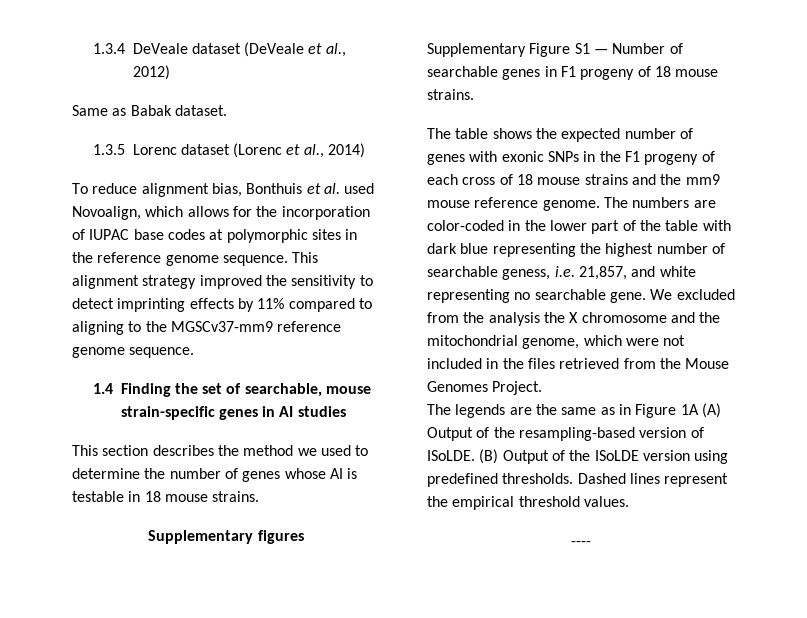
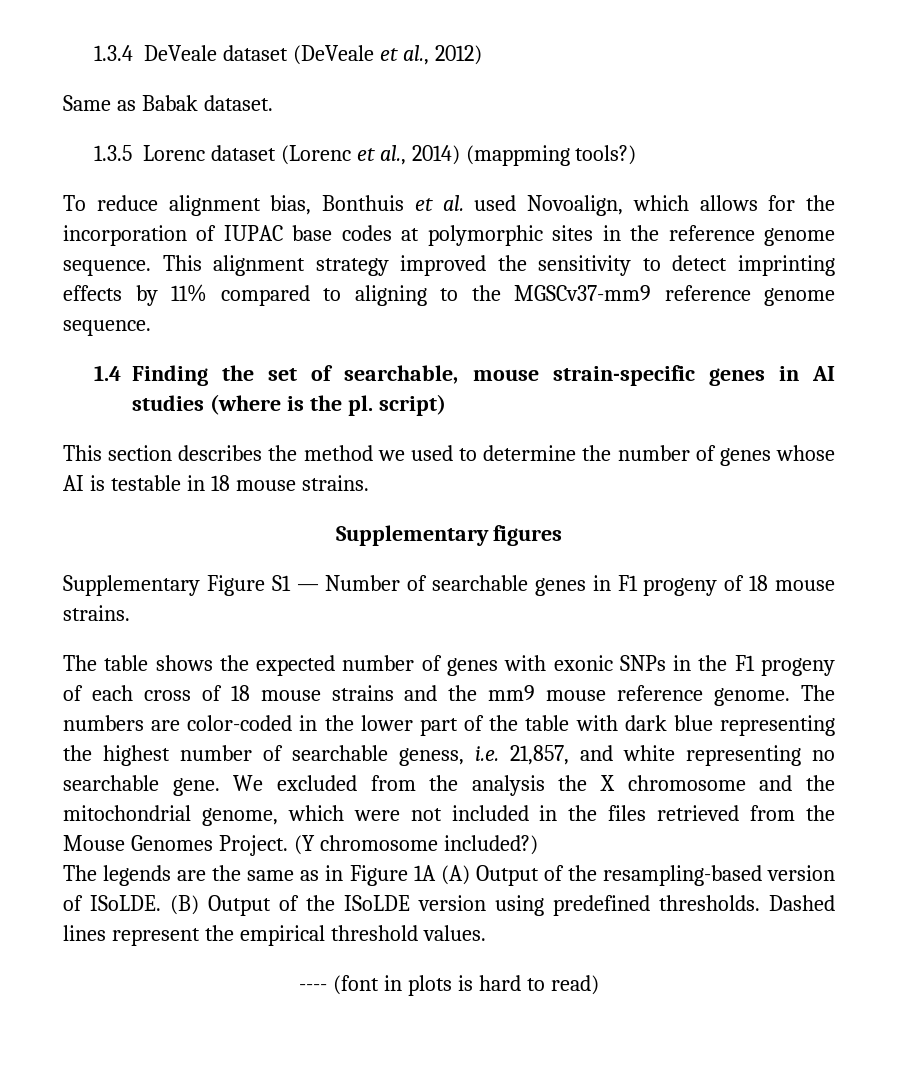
(366, 150) none -> [465,145,637,166] (mappming tools?)
(346, 411) none -> [209,394,446,416] (where is the pl. script)
(543, 388) none -> [293,835,538,855] (Y chromosome included?)
(591, 543) none -> [333,975,599,996] (font in plots is hard to read)

